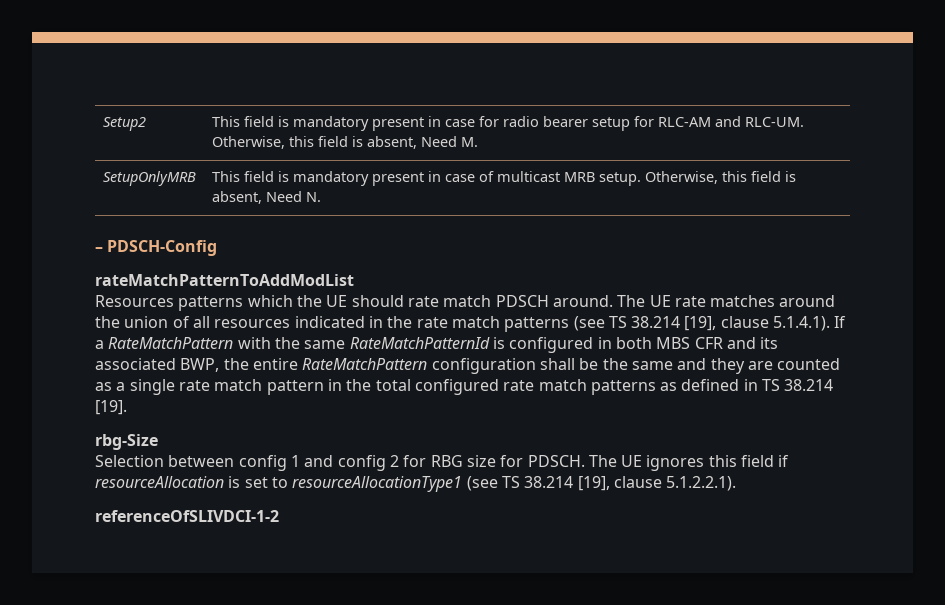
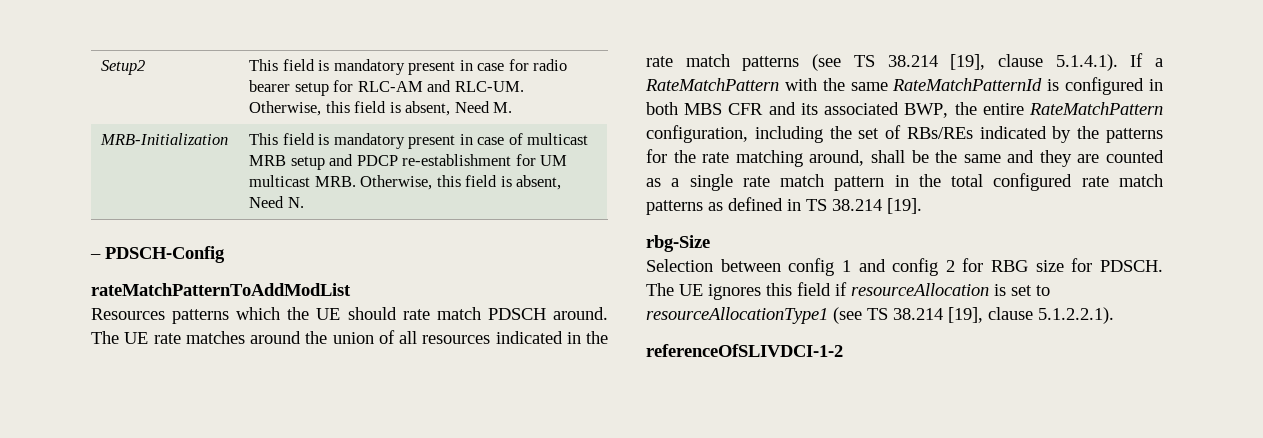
[102,171,196,186] SetupOnlyMRB -> [100,133,229,145] MRB-Initialization
[598,172,641,186] setup. -> [290,154,568,170] [249,175,356,187] setup and PDCP re-establishment for UM multicast MRB.
[431,358,536,374] configuration -> [646,125,1163,143] [646,149,865,167] configuration, including the set of RBs/REs indicated by the patterns for the rate matching around,

